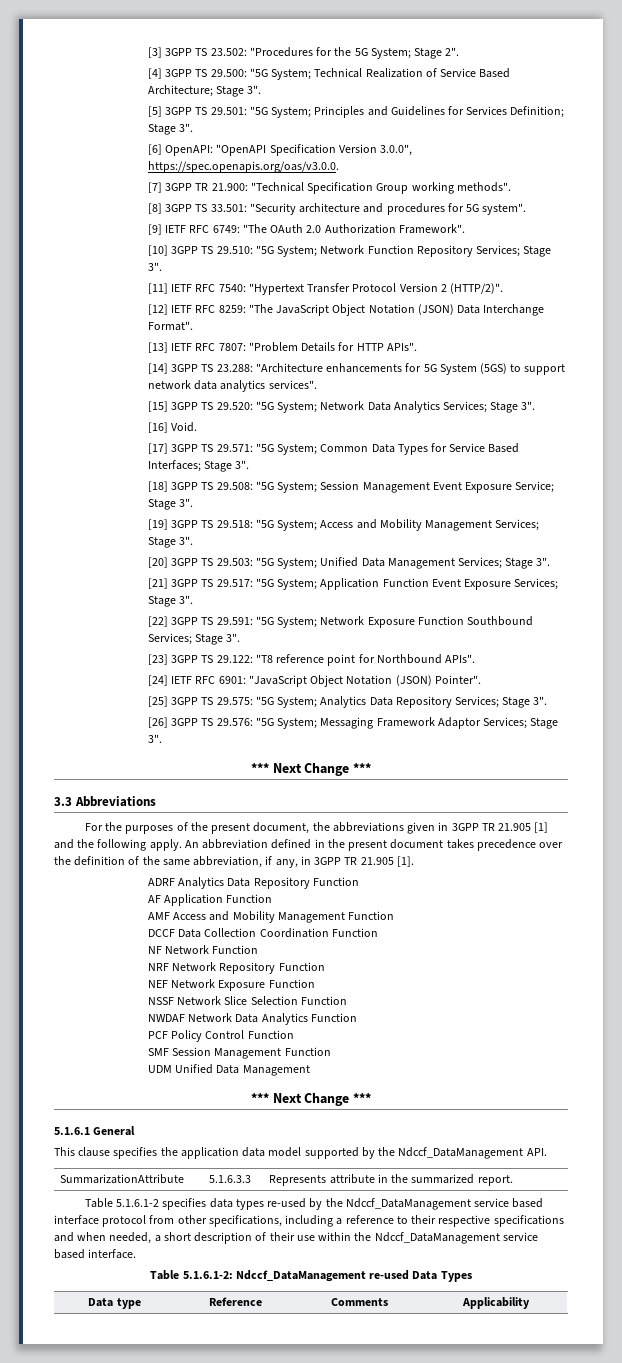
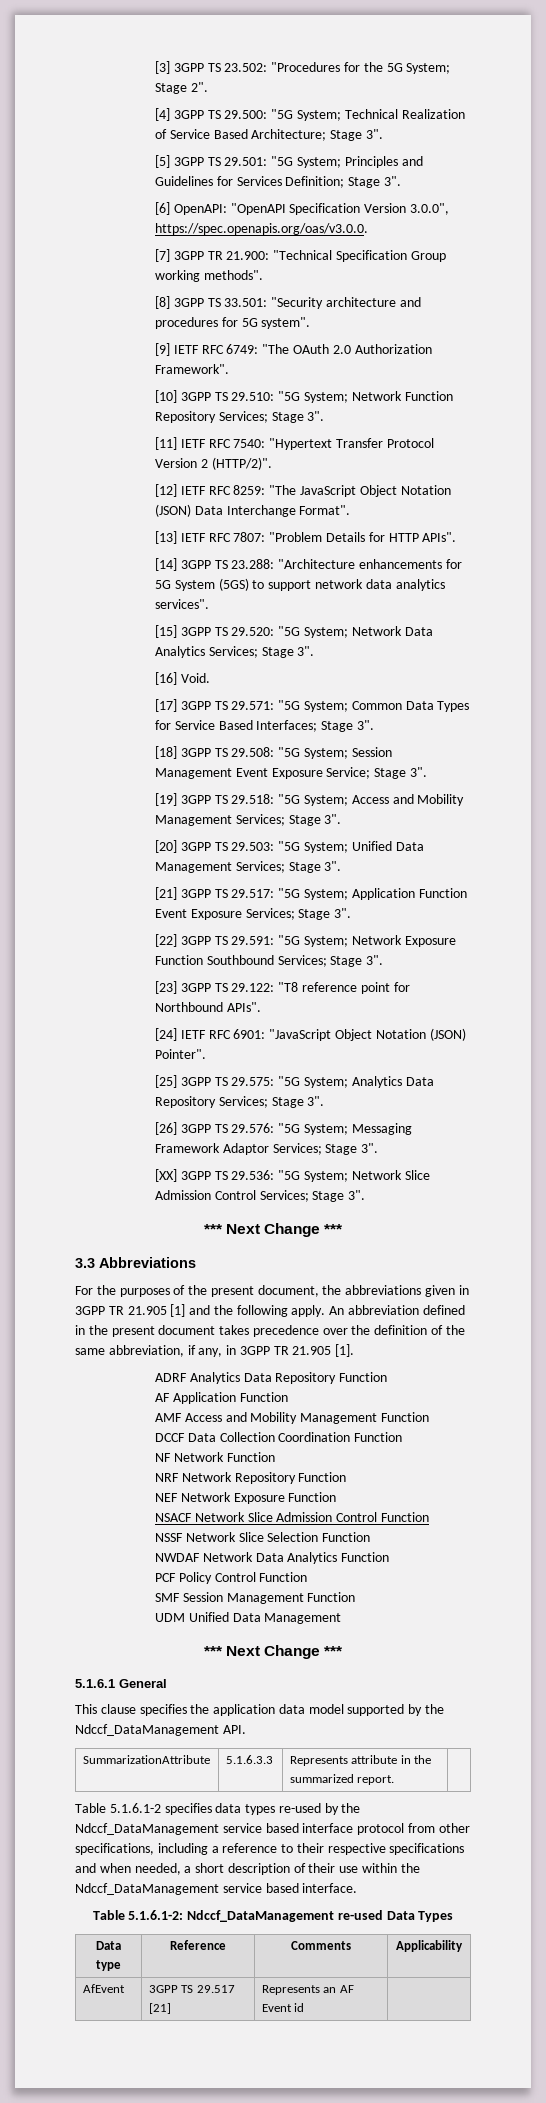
(162, 738) none -> [155,1169,430,1182] [155,1190,366,1202] // [XX] 3GPP TS 29.536: "5G System; Network Slice Admission Control Services; Stage 3".
(315, 983) none -> [155,1512,429,1522] // NSACF Network Slice Admission Control Function
(530, 1303) none -> [82,1984,125,1993] [148,1985,235,1993] [148,2003,171,2014] [261,1985,354,1995] [261,2003,305,2012] // AfEvent | 3GPP TS 29.517 [21] | Represents an AF Event id |

